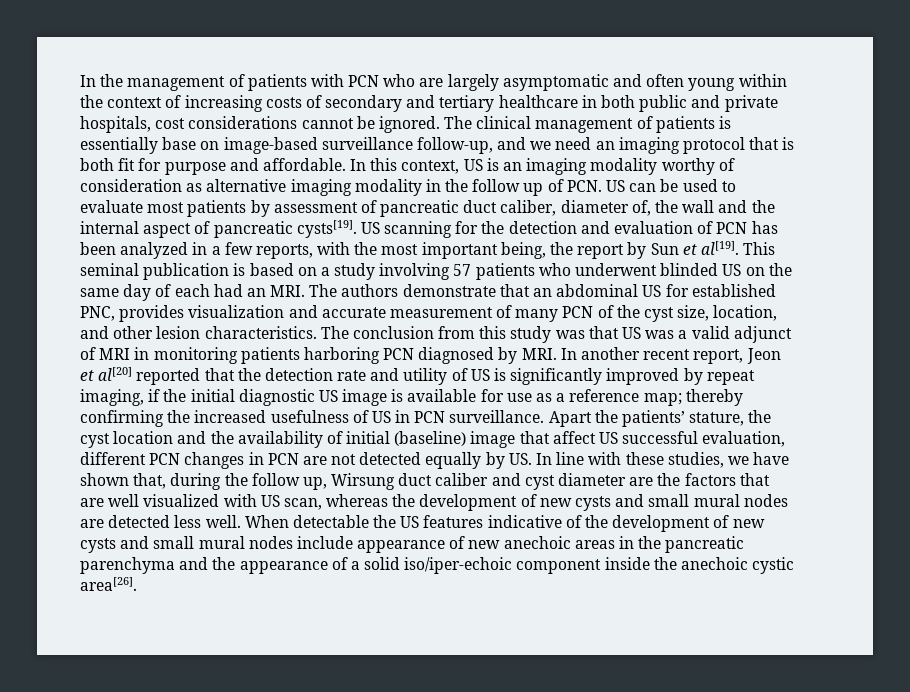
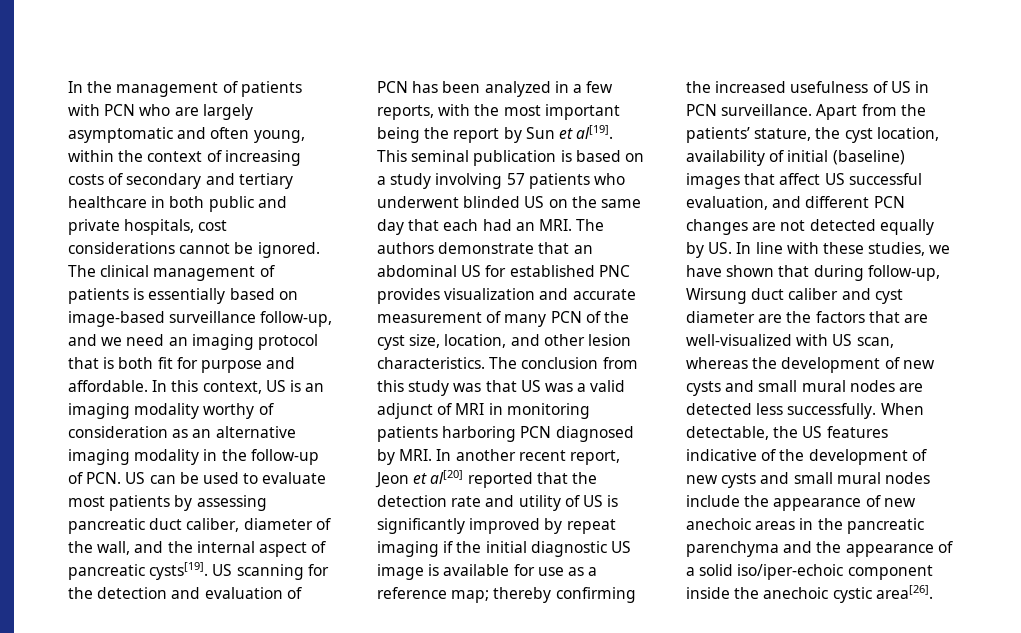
[688,78,736,91] young -> [253,130,305,143] young,
[162,137,197,150] base -> [229,288,275,300] based
(203, 187) none -> [192,429,212,438] an
[472,179,544,196] follow up -> [250,449,319,465] follow-up
[273,200,377,213] assessment of -> [196,495,267,511] assessing
[631,200,715,216] of, the wall -> [315,518,331,530] [68,541,131,555] of the wall,
[500,242,546,259] being, -> [377,127,420,143] being
[155,284,172,297] of -> [408,219,440,231] that
[80,306,115,321] PNC, -> [598,265,630,277] PNC
[80,389,144,406] imaging, -> [377,541,439,557] imaging
(592, 419) none -> [861,104,897,116] from
[113,431,234,444] location and the -> [876,127,939,141] location,
[470,431,516,448] image -> [686,173,740,189] images
(786, 439) none -> [772,196,802,208] and
[248,452,299,465] in PCN -> (748, 227) none
[133,473,327,490] that, during the follow up, -> [778,265,940,281] that during follow-up,
[108,494,220,507] well visualized -> [686,334,792,346] well-visualized
[205,515,369,528] well. When detectable -> [787,403,924,419] [686,426,769,440] successfully. When detectable,
(353, 542) none -> [744,495,770,507] the

